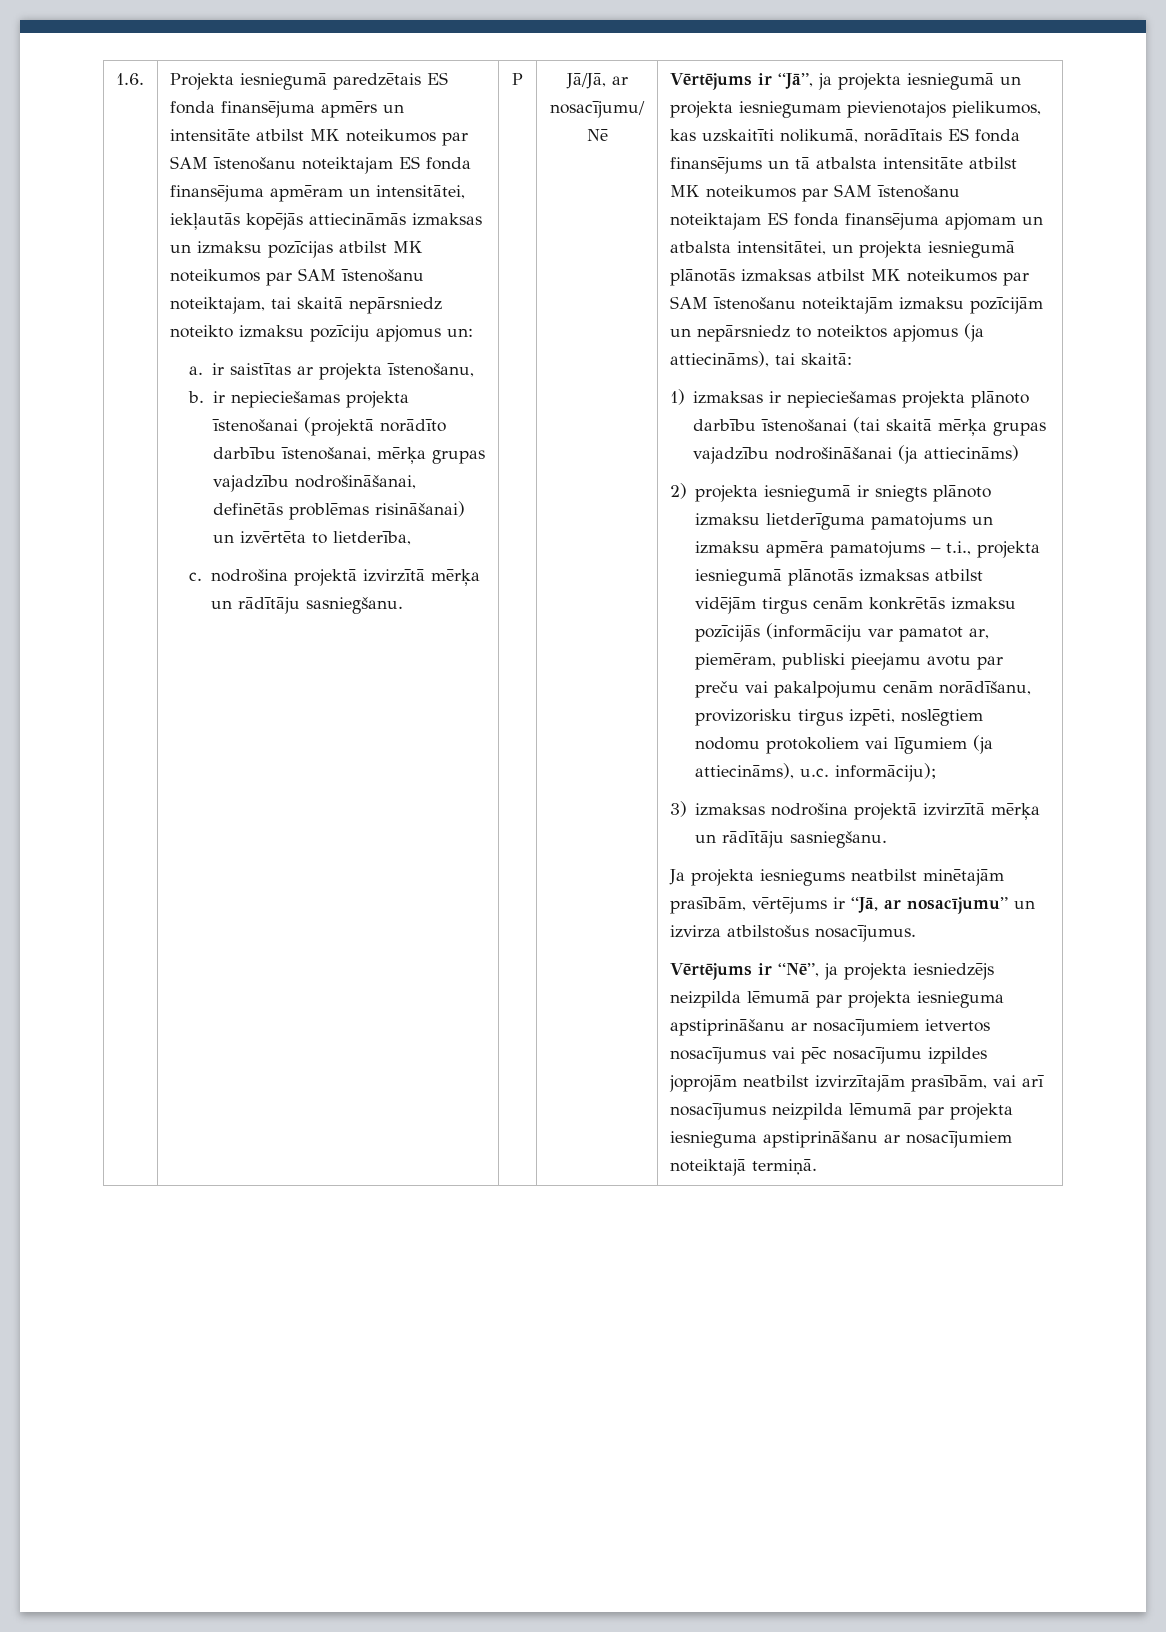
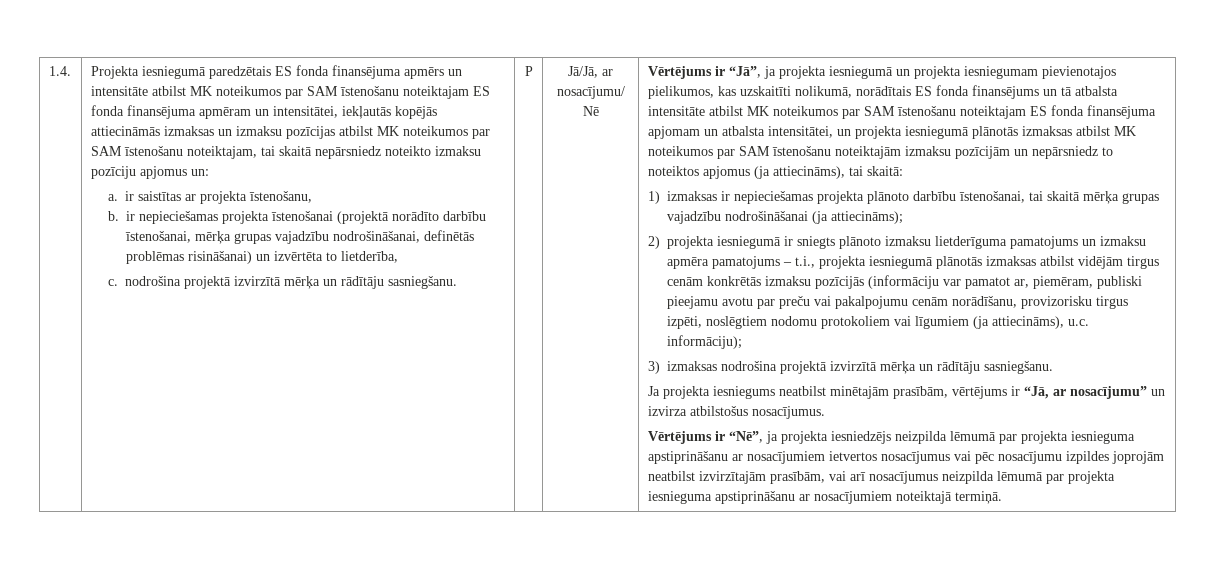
[115,73,144,85] 1.6. -> [48,66,71,76] 1.4.
[761,417,881,433] īstenošanai (tai -> [958,191,1043,203] īstenošanai, tai
[924,445,1020,461] attiecināms) -> [830,211,903,224] attiecināms);

